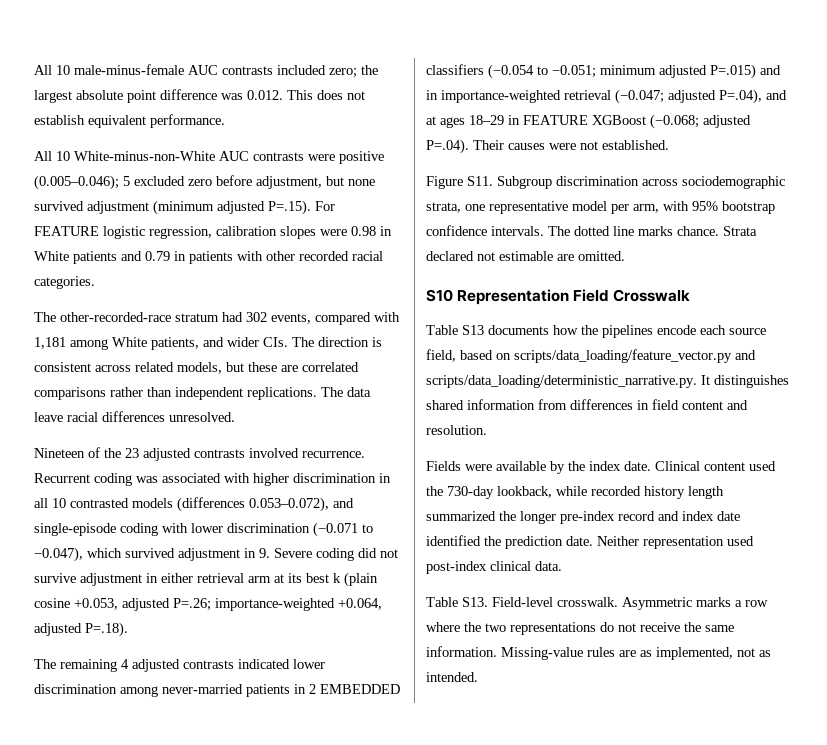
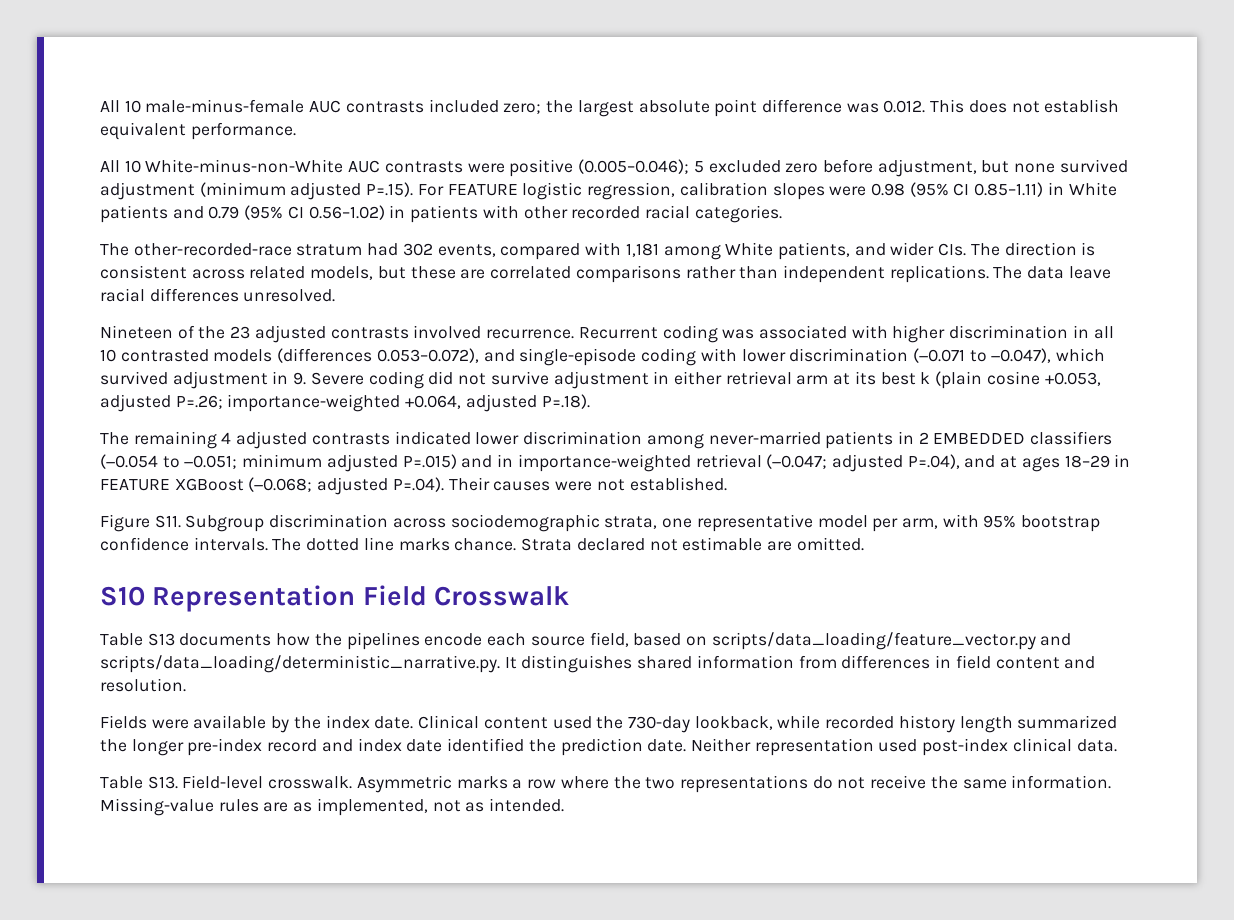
(376, 231) none -> [909,182,1044,197] (95% CI 0.85–1.11)
(170, 256) none -> [244,205,385,220] (95% CI 0.56–1.02)

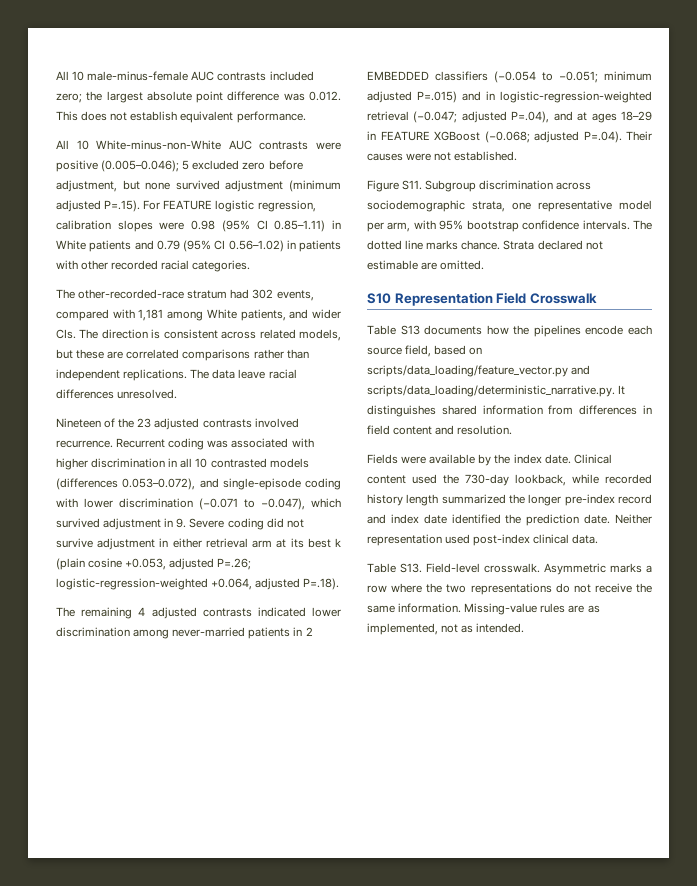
[227,394,401,412] importance-weighted -> [56,578,208,590] logistic-regression-weighted
[517,454,691,472] importance-weighted -> [500,91,652,103] logistic-regression-weighted

